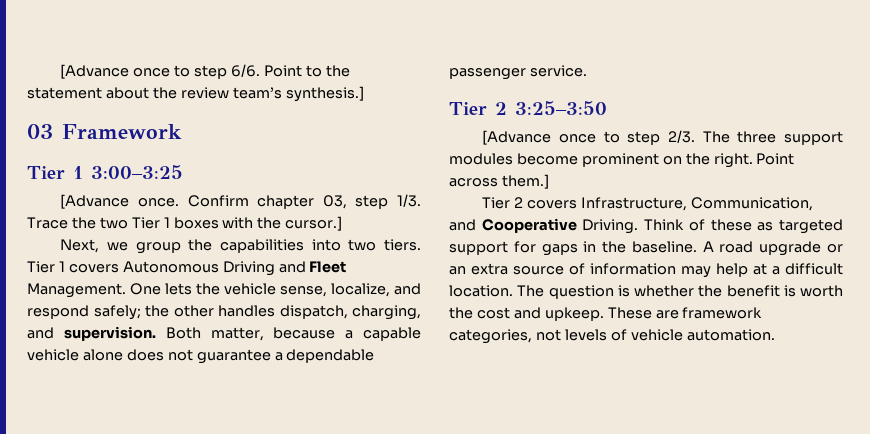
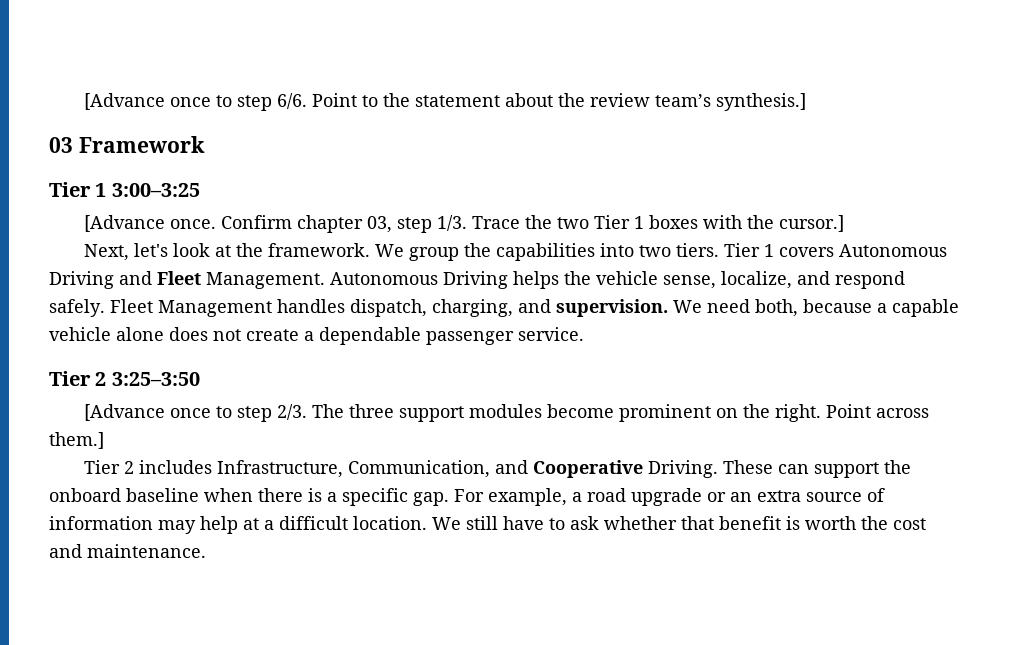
[107,242,129,251] we -> [133,243,404,257] let's look at the framework. We
[130,283,192,295] One lets -> [330,271,559,289] Autonomous Driving helps
[93,305,214,320] safely; the other -> [49,299,272,317] safely. Fleet Management
[165,327,264,341] Both matter, -> [673,299,798,317] We need both,
[196,349,271,364] guarantee -> [246,329,299,341] create
[527,200,578,209] covers -> [138,460,212,474] includes
[644,219,843,234] [449,241,714,256] Think of these as targeted support for gaps in the baseline. A -> [722,460,911,478] [49,488,582,506] These can support the onboard baseline when there is a specific gap. For example, a
[517,285,723,299] The question is whether the -> [432,516,714,530] We still have to ask whether that
[544,307,763,321] [449,329,775,344] upkeep. These are framework categories, not levels of vehicle automation. -> [87,544,206,558] maintenance.

